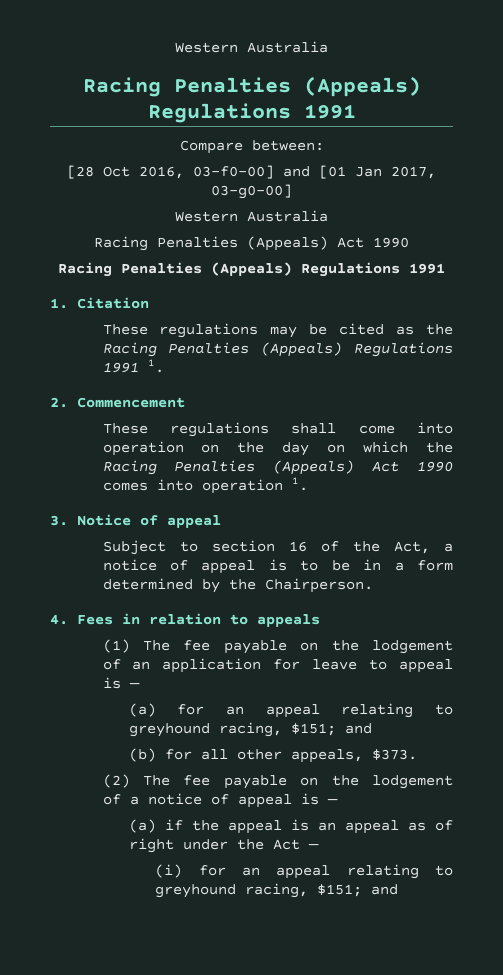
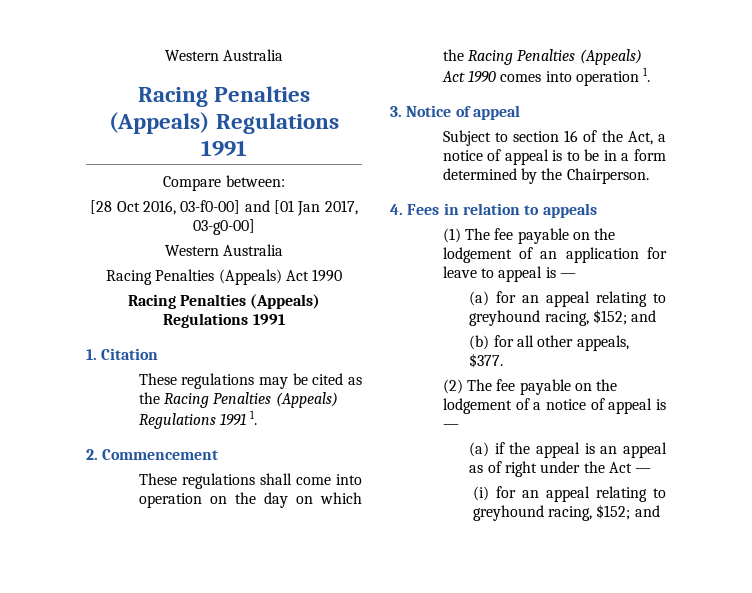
[290,723,336,736] $151; -> [592,309,627,325] $152;
[371,749,417,760] $373. -> [469,353,504,368] $377.
[317,884,363,897] $151; -> [596,504,631,520] $152;

